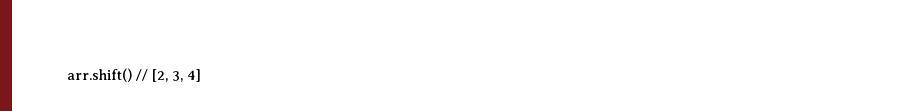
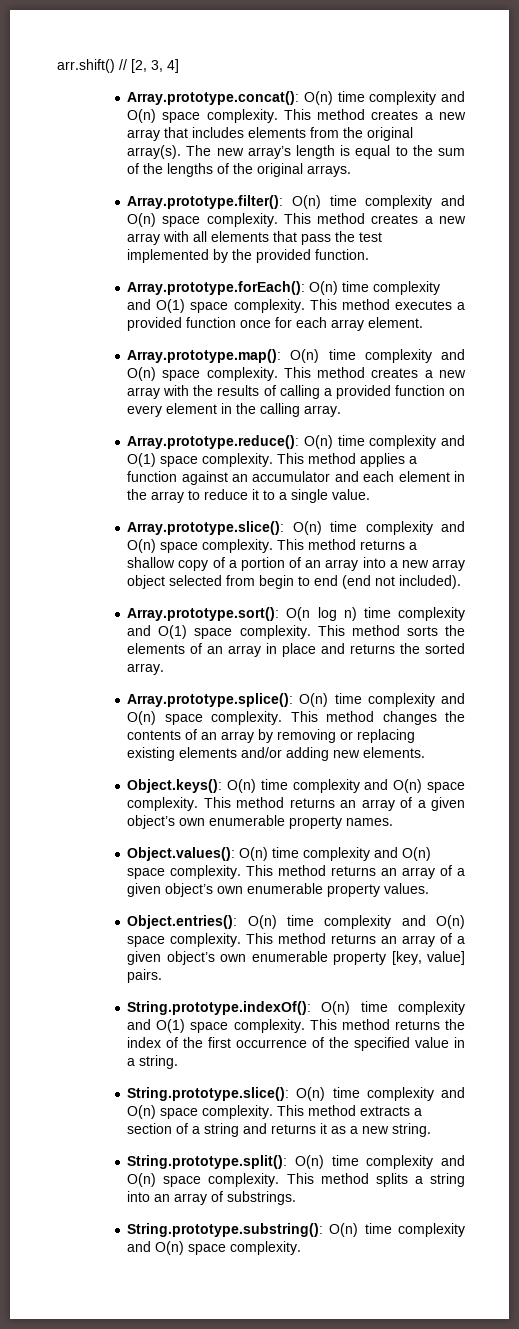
(201, 75) none -> [127,91,465,105] [127,109,466,123] [127,127,414,141] [127,145,465,159] [127,163,352,177] [127,195,465,209] [127,213,466,227] [127,231,383,245] [127,249,370,263] [127,281,441,295] [127,299,465,313] [127,317,424,331] [127,349,465,363] [127,367,466,381] [127,385,465,399] [127,403,342,417] [127,435,465,449] [127,453,418,467] [127,471,465,485] [127,489,371,503] [127,521,465,535] [127,539,418,553] [127,557,465,571] [127,575,462,589] [127,607,465,621] [127,625,465,639] [127,643,466,657] [127,663,165,675] [127,693,465,707] [127,711,465,725] [127,729,416,743] [127,747,426,761] [127,779,465,793] [127,797,465,811] [127,815,394,829] [127,847,432,861] [127,865,465,879] [127,883,430,897] [127,915,465,929] [127,933,465,947] [127,951,465,965] [127,969,163,983] [127,1001,465,1015] [127,1019,465,1033] [127,1037,466,1051] [127,1055,179,1069] [127,1087,465,1101] [127,1105,423,1119] [127,1123,432,1137] [127,1155,465,1169] [127,1173,465,1187] [127,1191,297,1205] [127,1223,465,1237] [127,1241,302,1255] // Array.prototype.concat(): O(n) time complexity and O(n) space complexity. This method creates a new array that includes elements from the original array(s). The new array’s length is equal to the sum of the lengths of the original arrays. // Array.prototype.filter(): O(n) time complexity and O(n) space complexity. This method creates a new array with all elements that pass the test implemented by the provided function. // Array.prototype.forEach(): O(n) time complexity and O(1) space complexity. This method executes a provided function once for each array element. // Array.prototype.map(): O(n) time complexity and O(n) space complexity. This method creates a new array with the results of calling a provided function on every element in the calling array. // Array.prototype.reduce(): O(n) time complexity and O(1) space complexity. This method applies a function against an accumulator and each element in the array to reduce it to a single value. // Array.prototype.slice(): O(n) time complexity and O(n) space complexity. This method returns a shallow copy of a portion of an array into a new array object selected from begin to end (end not included). // Array.prototype.sort(): O(n log n) time complexity and O(1) space complexity. This method sorts the elements of an array in place and returns the sorted array. // Array.prototype.splice(): O(n) time complexity and O(n) space complexity. This method changes the contents of an array by removing or replacing existing elements and/or adding new elements. // Object.keys(): O(n) time complexity and O(n) space complexity. This method returns an array of a given object’s own enumerable property names. // Object.values(): O(n) time complexity and O(n) space complexity. This method returns an array of a given object’s own enumerable property values. // Object.entries(): O(n) time complexity and O(n) space complexity. This method returns an array of a given object’s own enumerable property [key, value] pairs. // String.prototype.indexOf(): O(n) time complexity and O(1) space complexity. This method returns the index of the first occurrence of the specified value in a string. // String.prototype.slice(): O(n) time complexity and O(n) space complexity. This method extracts a section of a string and returns it as a new string. // String.prototype.split(): O(n) time complexity and O(n) space complexity. This method splits a string into an array of substrings. // String.prototype.substring(): O(n) time complexity and O(n) space complexity.

